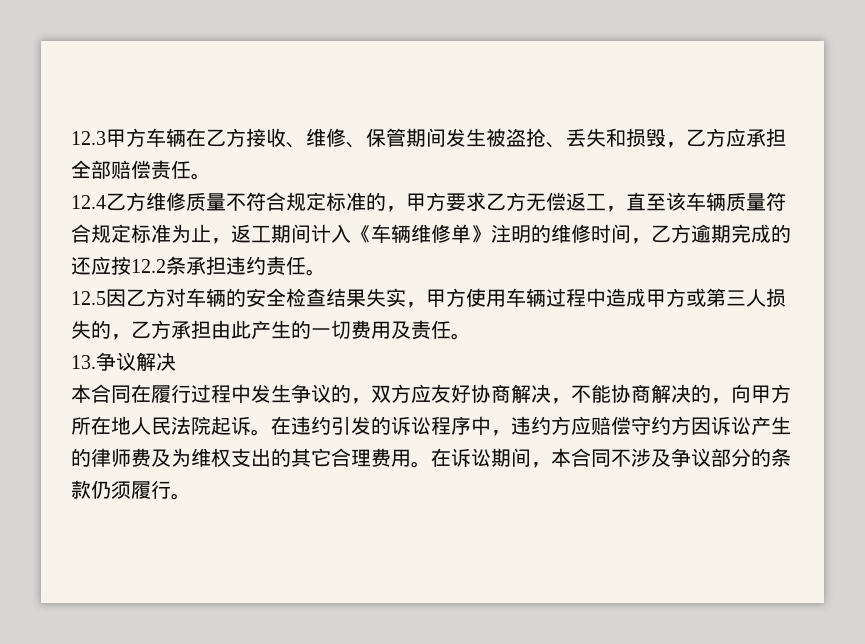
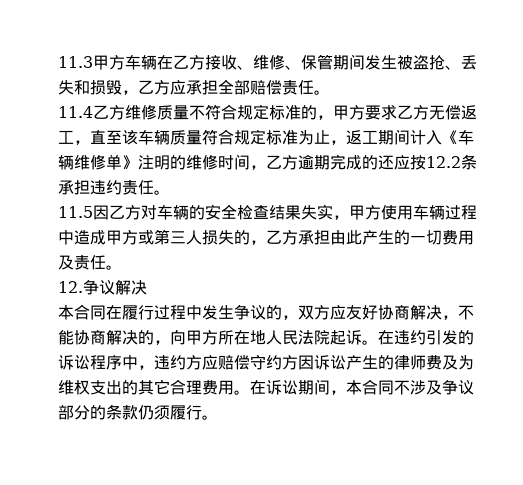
[71,131,106,145] 12.3 -> [58,56,93,68] 11.3
[71,195,106,209] 12.4 -> [58,106,93,118] 11.4
[71,291,106,305] 12.5 -> [58,206,93,218] 11.5
[71,355,96,369] 13. -> [58,281,83,293] 12.

